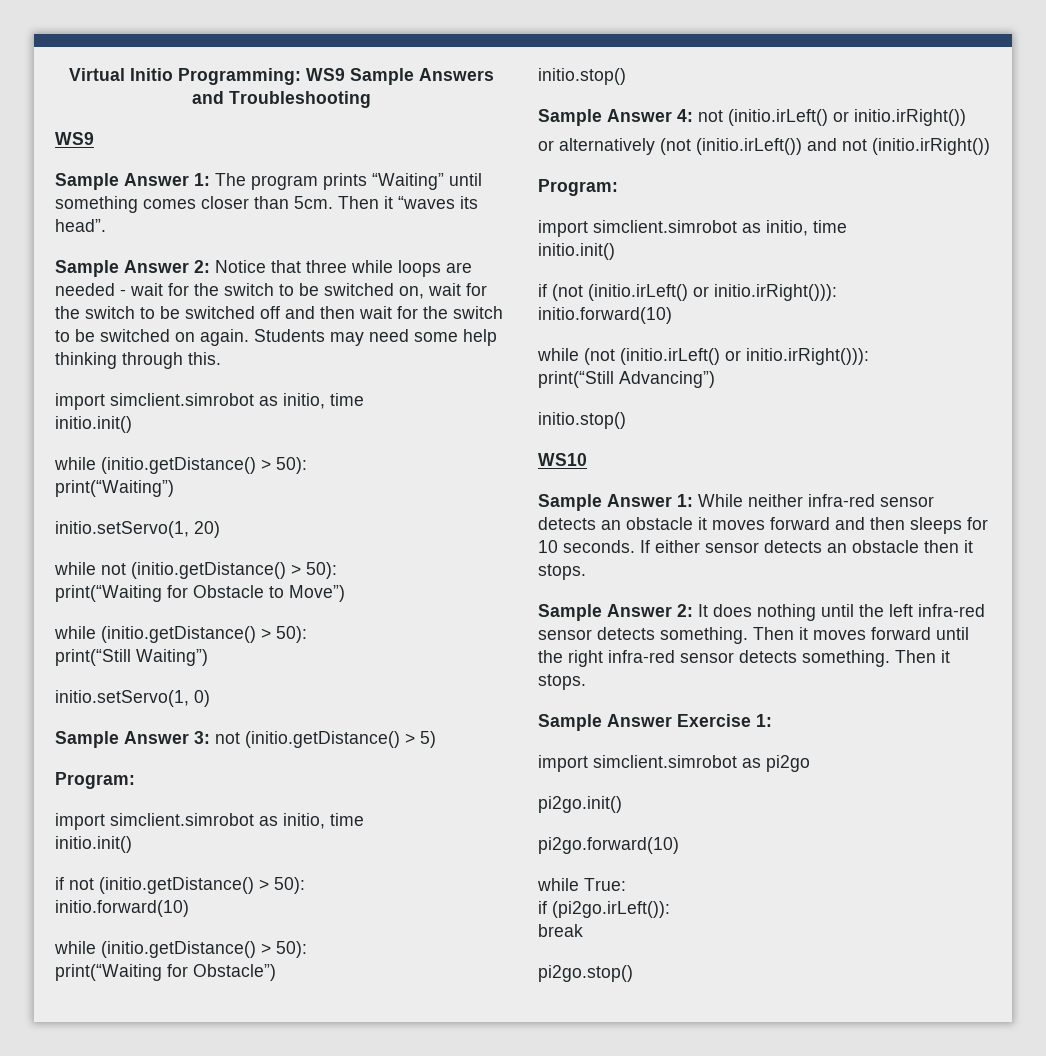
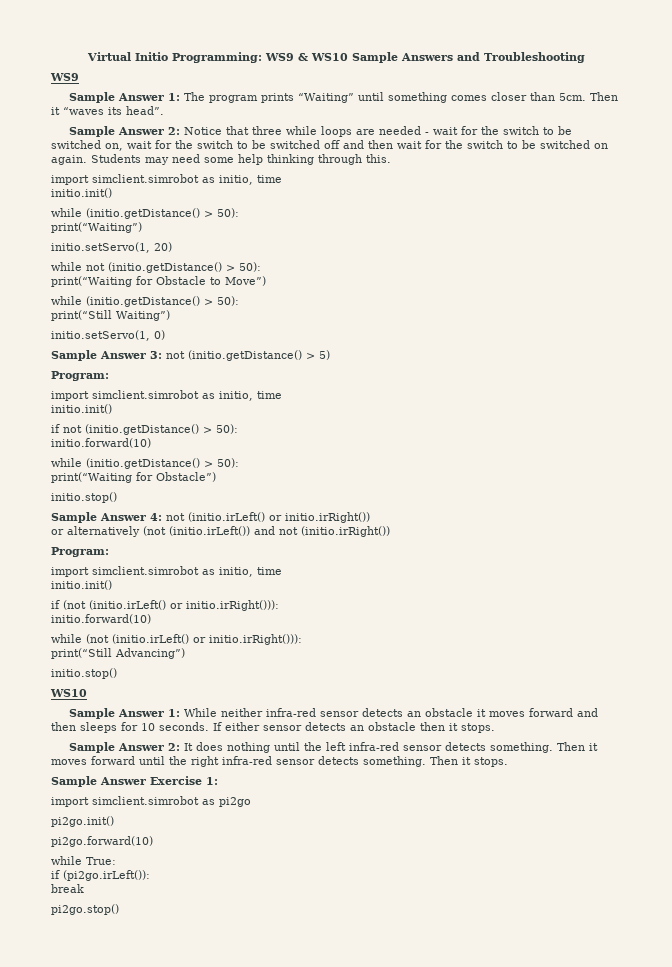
(345, 74) none -> [297,53,348,61] & WS10

